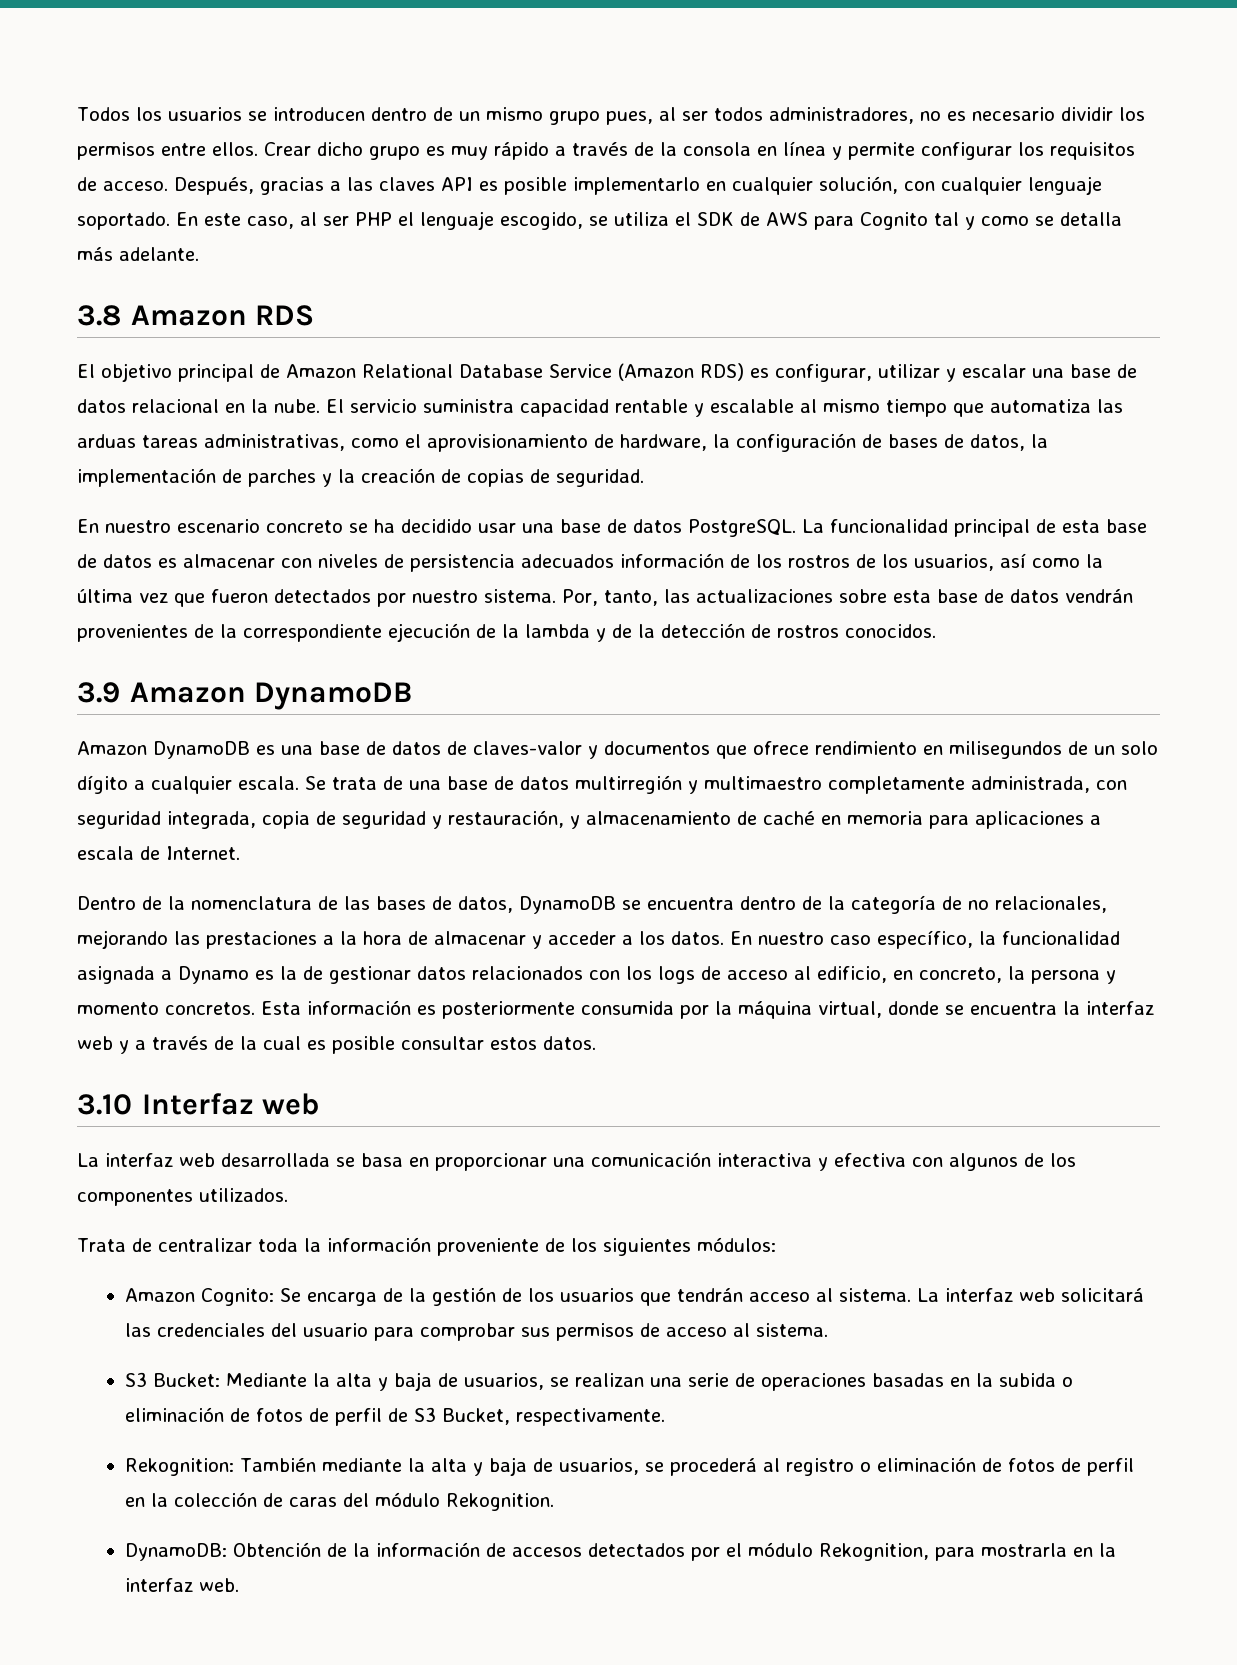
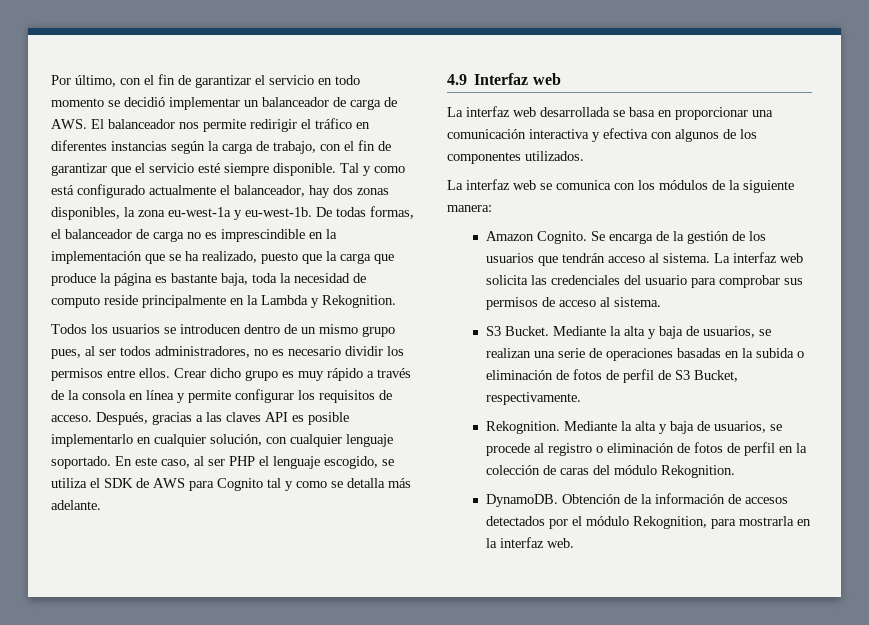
(77, 114) none -> [51,74,360,88] [51,97,397,110] [51,118,370,132] [51,140,391,154] [51,163,405,176] [51,184,389,198] [51,206,414,220] [51,229,337,242] [51,251,394,264] [51,273,366,286] [51,295,396,308] Por último, con el fin de garantizar el servicio en todo momento se decidió implementar un balanceador de carga de AWS. El balanceador nos permite redirigir el tráfico en diferentes instancias según la carga de trabajo, con el fin de garantizar que el servicio esté siempre disponible. Tal y como está configurado actualmente el balanceador, hay dos zonas disponibles, la zona eu-west-1a y eu-west-1b. De todas formas, el balanceador de carga no es imprescindible en la implementación que se ha realizado, puesto que la carga que produce la página es bastante baja, toda la necesidad de computo reside principalmente en la Lambda y Rekognition. //
[77,305,315,326] [77,363,1137,382] [77,399,1123,417] [77,433,1048,452] [77,468,644,487] [77,519,1147,537] [77,553,1103,572] [77,589,1133,607] [77,623,936,642] [77,682,413,710] [77,741,1158,759] [77,775,1127,794] [77,810,1101,829] [77,846,240,860] [77,895,1107,914] [77,930,1120,949] [77,966,1116,984] [77,1000,1154,1019] [77,1036,596,1054] [77,1094,132,1115] 3.8 Amazon RDS // El objetivo principal de Amazon Relational Database Service (Amazon RDS) es configurar, utilizar y escalar una base de datos relacional en la nube. El servicio suministra capacidad rentable y escalable al mismo tiempo que automatiza las arduas tareas administrativas, como el aprovisionamiento de hardware, la configuración de bases de datos, la implementación de parches y la creación de copias de seguridad. // En nuestro escenario concreto se ha decidido usar una base de datos PostgreSQL. La funcionalidad principal de esta base de datos es almacenar con niveles de persistencia adecuados información de los rostros de los usuarios, así como la última vez que fueron detectados por nuestro sistema. Por, tanto, las actualizaciones sobre esta base de datos vendrán provenientes de la correspondiente ejecución de la lambda y de la detección de rostros conocidos. // 3.9 Amazon DynamoDB // Amazon DynamoDB es una base de datos de claves-valor y documentos que ofrece rendimiento en milisegundos de un solo dígito a cualquier escala. Se trata de una base de datos multirregión y multimaestro completamente administrada, con seguridad integrada, copia de seguridad y restauración, y almacenamiento de caché en memoria para aplicaciones a escala de Internet. // Dentro de la nomenclatura de las bases de datos, DynamoDB se encuentra dentro de la categoría de no relacionales, mejorando las prestaciones a la hora de almacenar y acceder a los datos. En nuestro caso específico, la funcionalidad asignada a Dynamo es la de gestionar datos relacionados con los logs de acceso al edificio, en concreto, la persona y momento concretos. Esta información es posteriormente consumida por la máquina virtual, donde se encuentra la interfaz web y a través de la cual es posible consultar estos datos. // 3.10 -> [447,74,467,85] 4.9
[77,1237,776,1256] [125,1288,275,1306] Trata de centralizar toda la información proveniente de los siguientes módulos: // Amazon Cognito: -> [447,179,794,193] [447,205,492,212] [485,231,587,244] La interfaz web se comunica con los módulos de la siguiente manera: // Amazon Cognito.
[1061,1288,1145,1302] solicitará -> [485,275,528,285] solicita
[153,1373,221,1387] Bucket: -> [504,326,549,336] Bucket.
[125,1457,758,1476] Rekognition: También mediante la alta y baja de usuarios, se procederá -> [485,421,782,434] [485,443,530,456] Rekognition. Mediante la alta y baja de usuarios, se procede
[125,1543,228,1561] DynamoDB: -> [485,494,558,507] DynamoDB.

